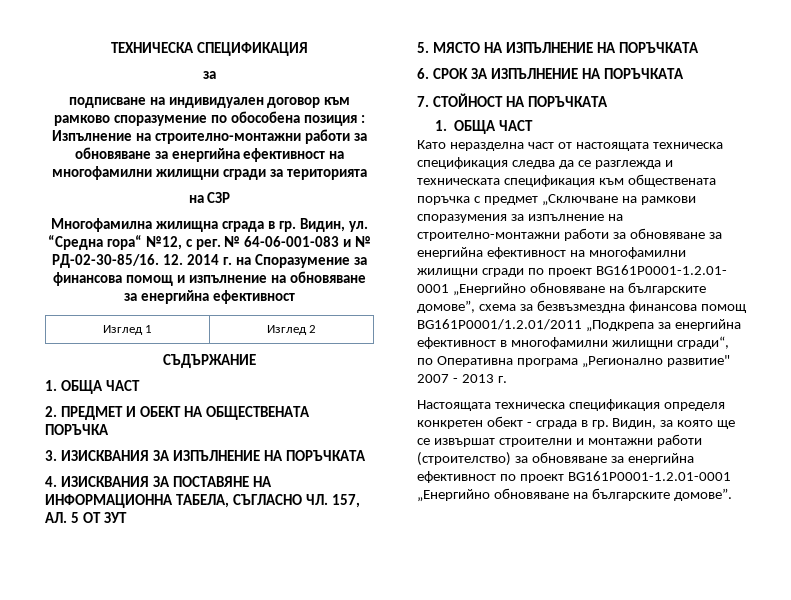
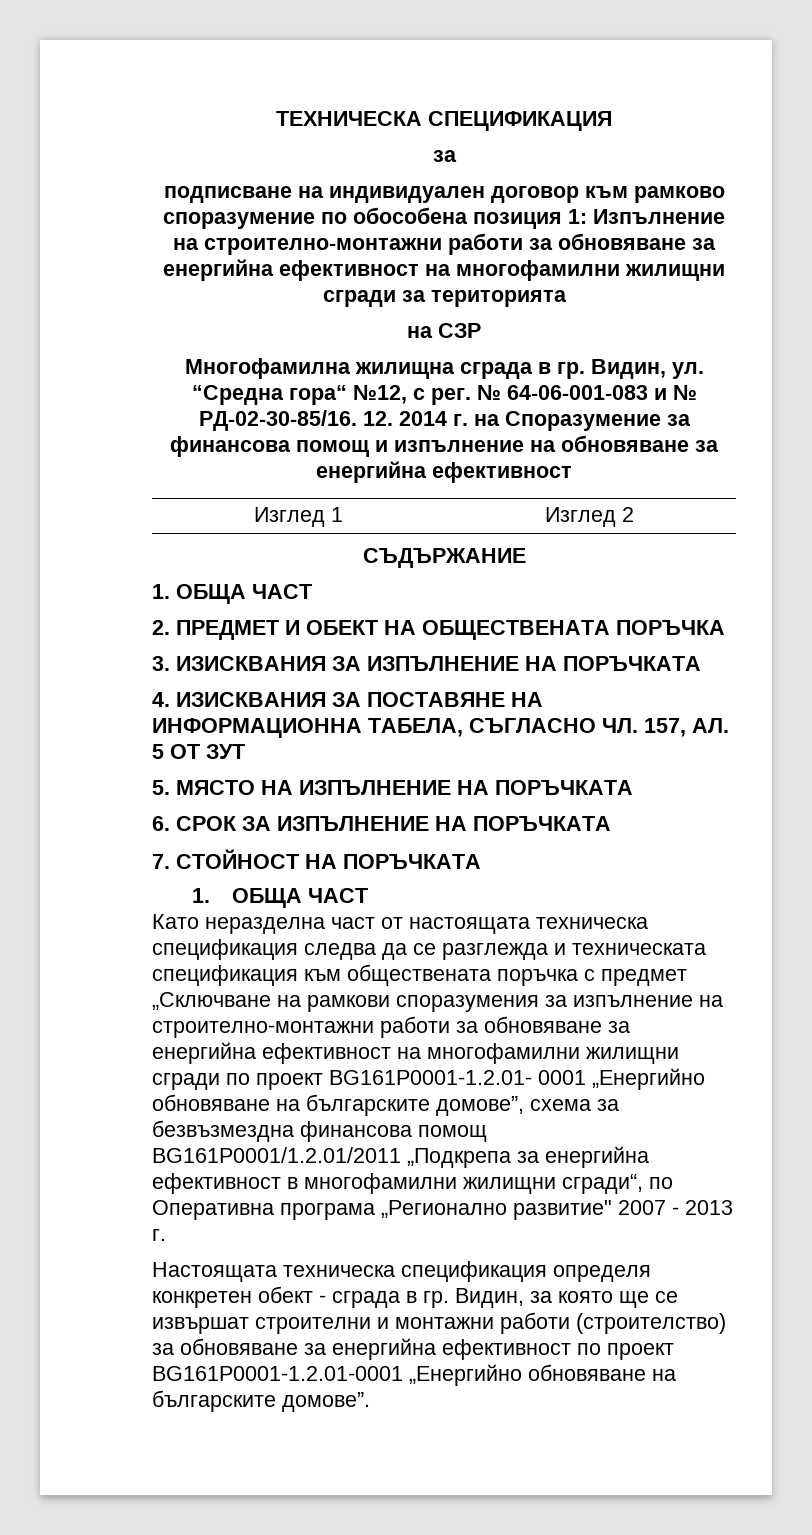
[360,115,365,123] : -> [568,209,587,224] 1:

